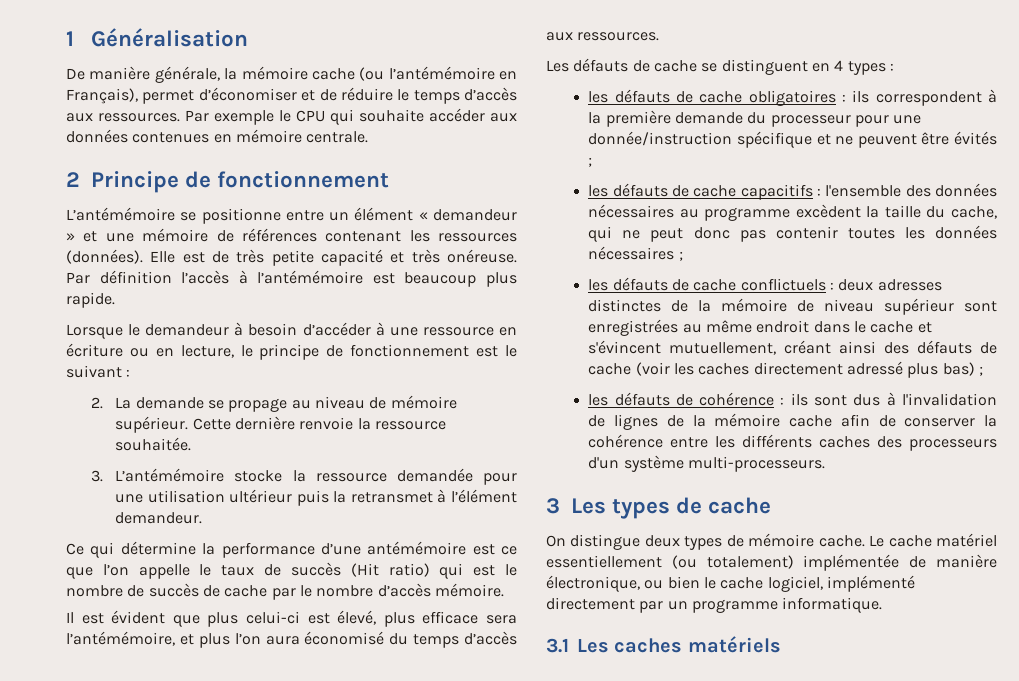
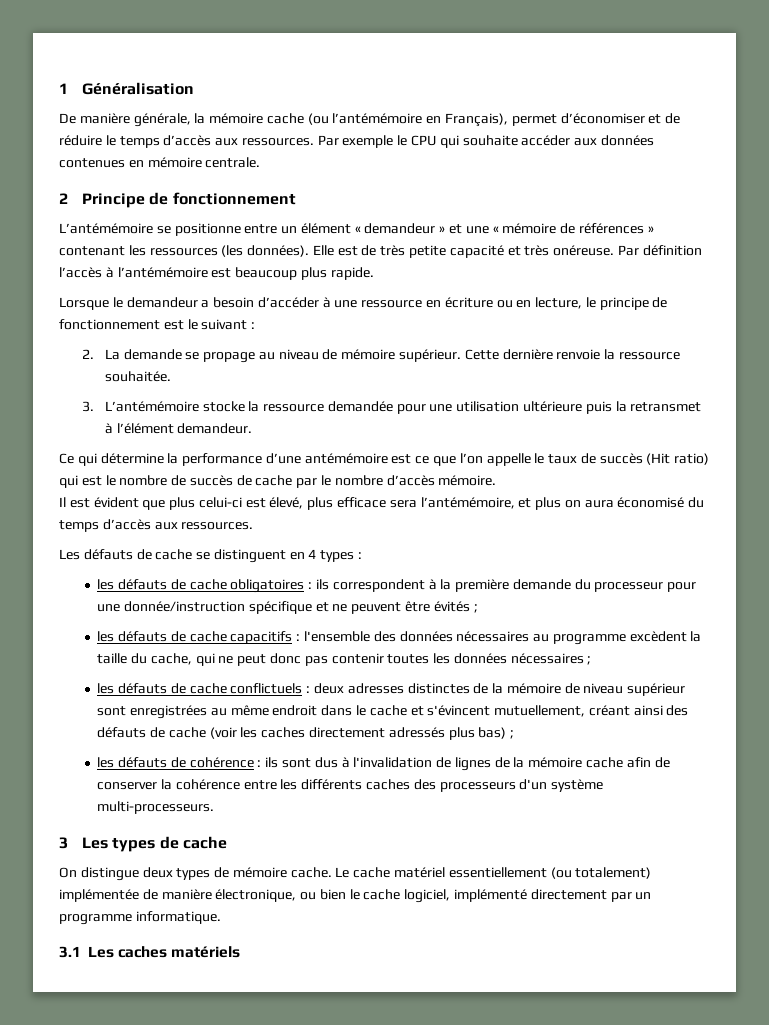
(134, 237) none -> [492,226,499,233] «
(317, 235) none -> [647,226,654,233] »
[66,249,143,264] (données). -> [221,245,310,257] (les données).
[234,322,244,336] à -> [201,300,210,308] a
[229,489,293,503] ultérieur -> [522,401,582,412] ultérieure
[234,633,261,645] l’on -> [564,500,581,508] on
[846,361,903,375] adressé -> [388,727,445,738] adressés

